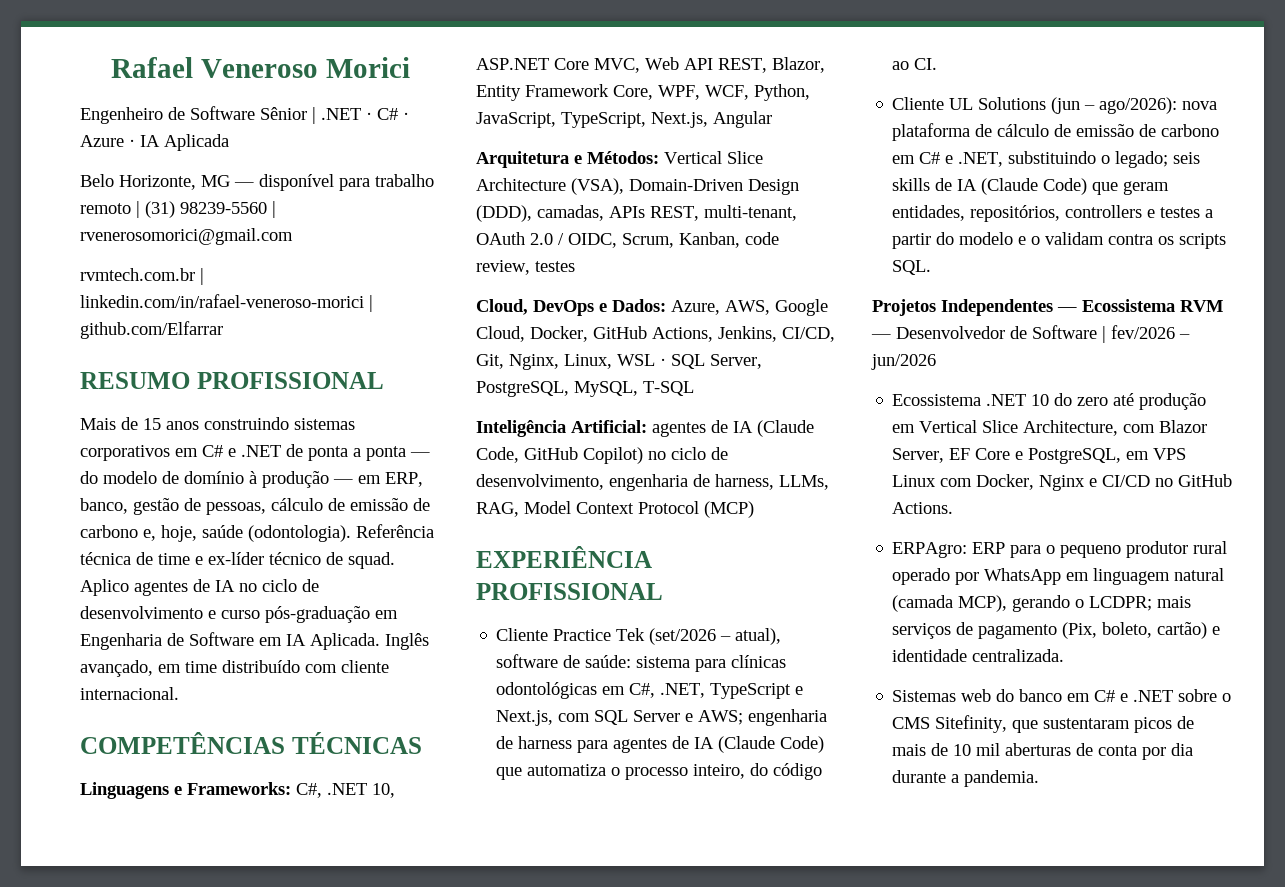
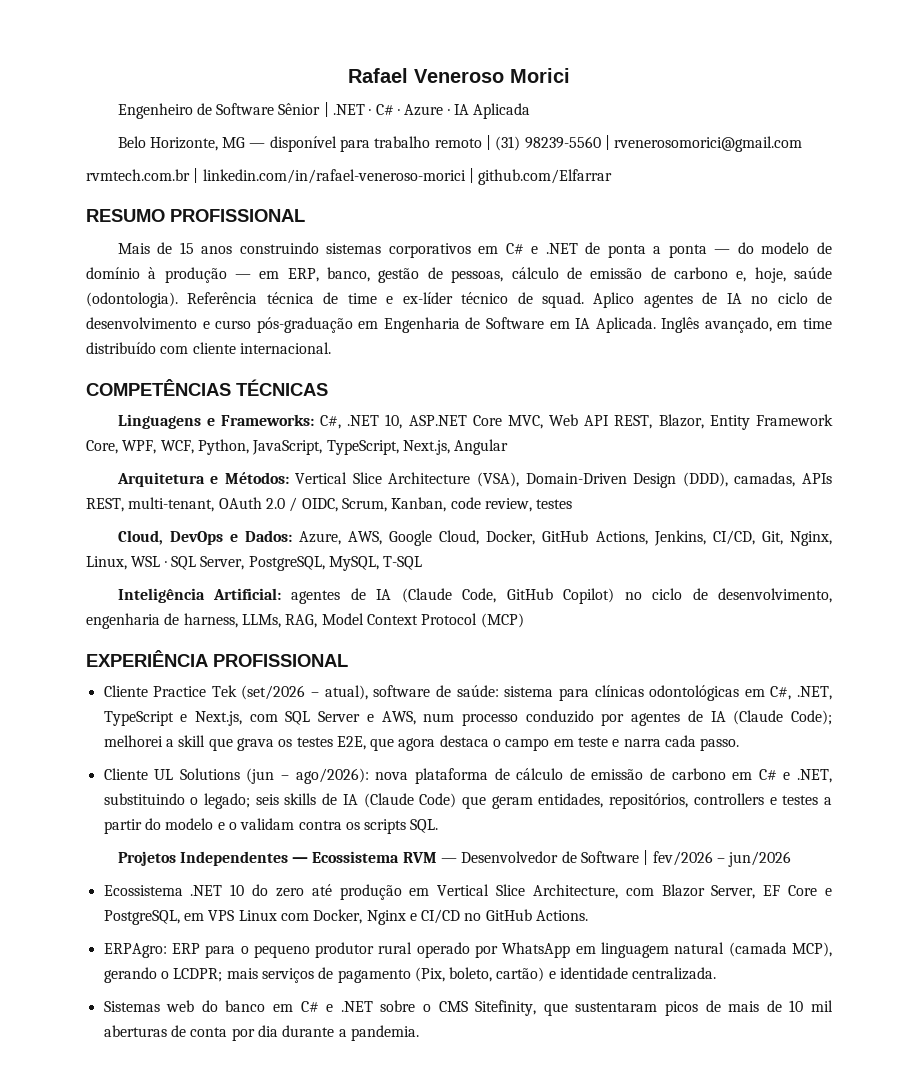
[698,709,828,726] [496,736,825,753] [496,763,823,780] [892,58,938,70] AWS; engenharia de harness para agentes de IA (Claude Code) que automatiza o processo inteiro, do código ao CI. -> [381,710,832,726] [103,735,740,751] AWS, num processo conduzido por agentes de IA (Claude Code); melhorei a skill que grava os testes E2E, que agora destaca o campo em teste e narra cada passo.

